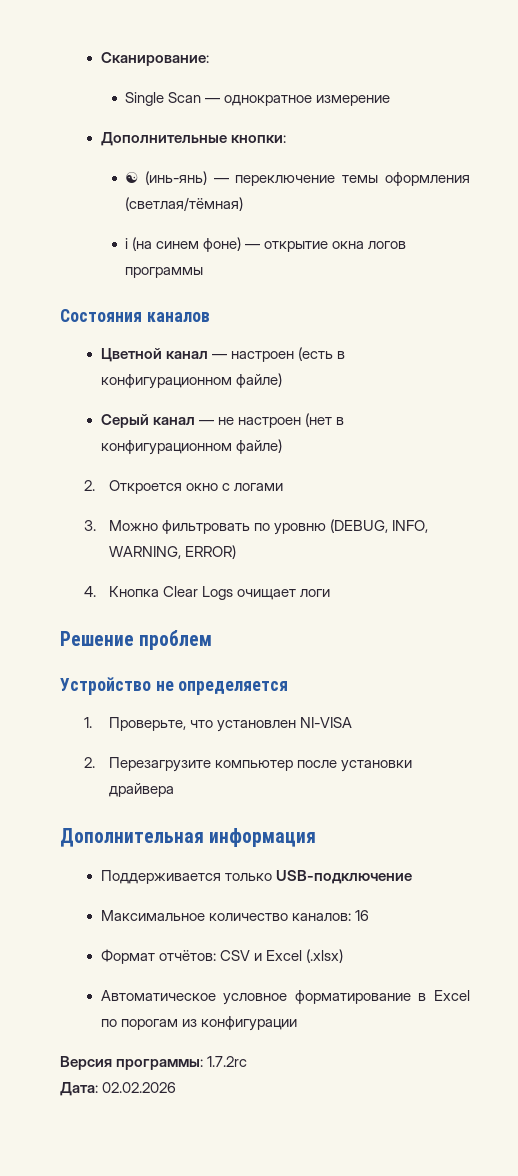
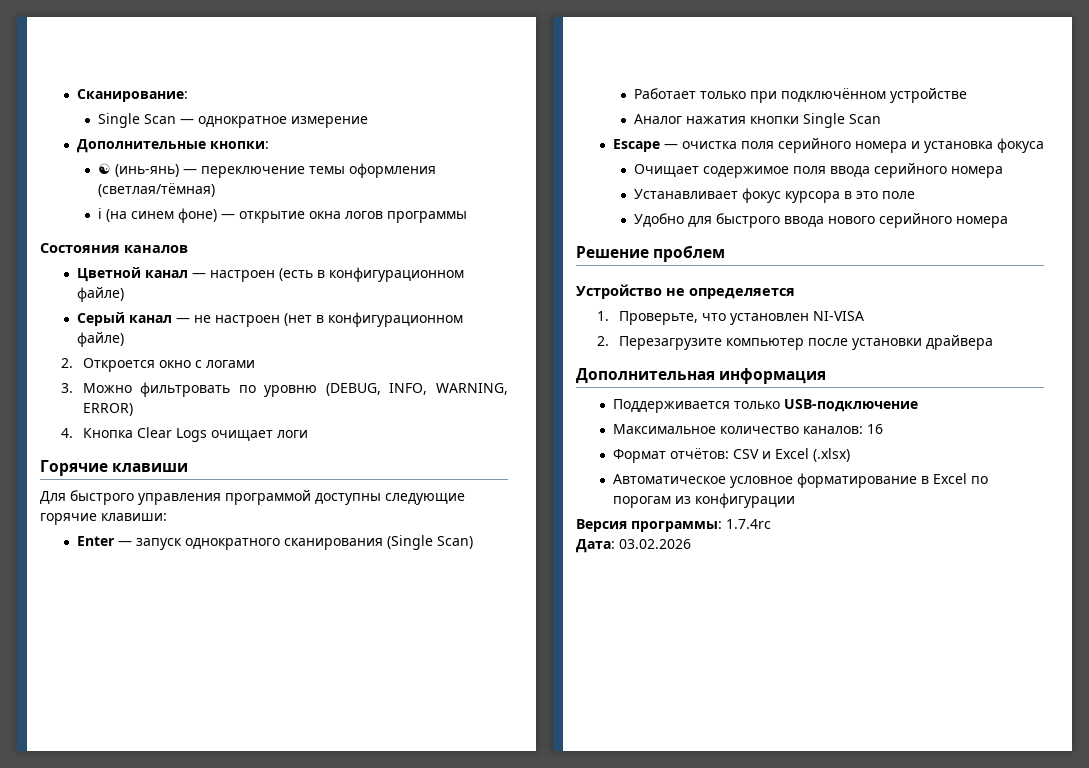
(330, 593) none -> [40,460,189,476] [40,490,465,505] [40,513,167,525] [76,535,473,550] [634,88,968,103] [634,113,882,128] [612,138,1044,153] [634,163,1004,178] [634,188,916,203] [634,213,1009,228] // Горячие клавиши // Для быстрого управления программой доступны следующие горячие клавиши: // Enter — запуск однократного сканирования (Single Scan) // Работает только при подключённом устройстве // Аналог нажатия кнопки Single Scan // Escape — очистка поля серийного номера и установка фокуса // Очищает содержимое поля ввода серийного номера // Устанавливает фокус курсора в это поле // Удобно для быстрого ввода нового серийного номера
[207,1056,248,1067] 1.7.2rc -> [726,519,771,529] 1.7.4rc
[102,1082,177,1093] 02.02.2026 -> [619,539,691,549] 03.02.2026

